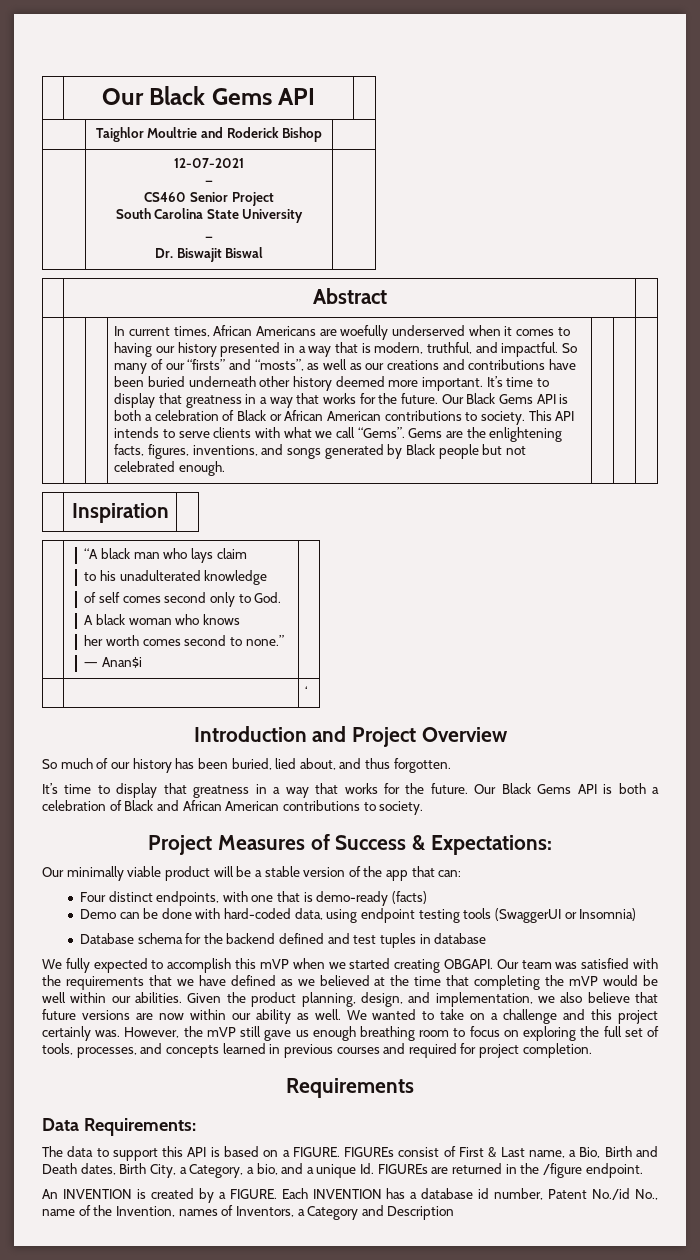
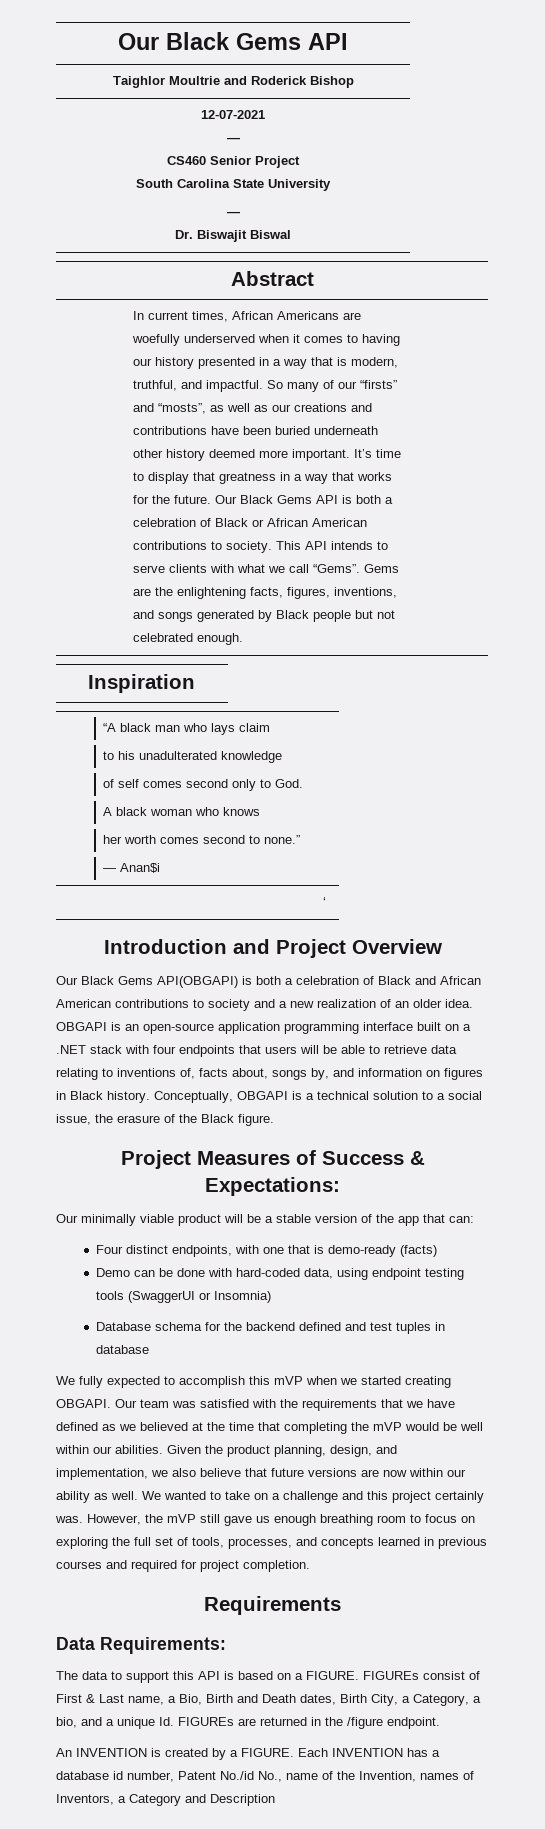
[42,758,451,773] [42,783,597,798] So much of our history has been buried, lied about, and thus forgotten. // It’s time to display that greatness in a way that works for the future. Our Black Gems API -> [56,976,238,988] Our Black Gems API(OBGAPI)
[379,801,424,815] society. -> [208,999,473,1011] [56,1022,471,1034] [56,1045,457,1057] [56,1068,483,1080] [56,1091,482,1103] [56,1114,274,1126] society and a new realization of an older idea. OBGAPI is an open-source application programming interface built on a .NET stack with four endpoints that users will be able to retrieve data relating to inventions of, facts about, songs by, and information on figures in Black history. Conceptually, OBGAPI is a technical solution to a social issue, the erasure of the Black figure.

